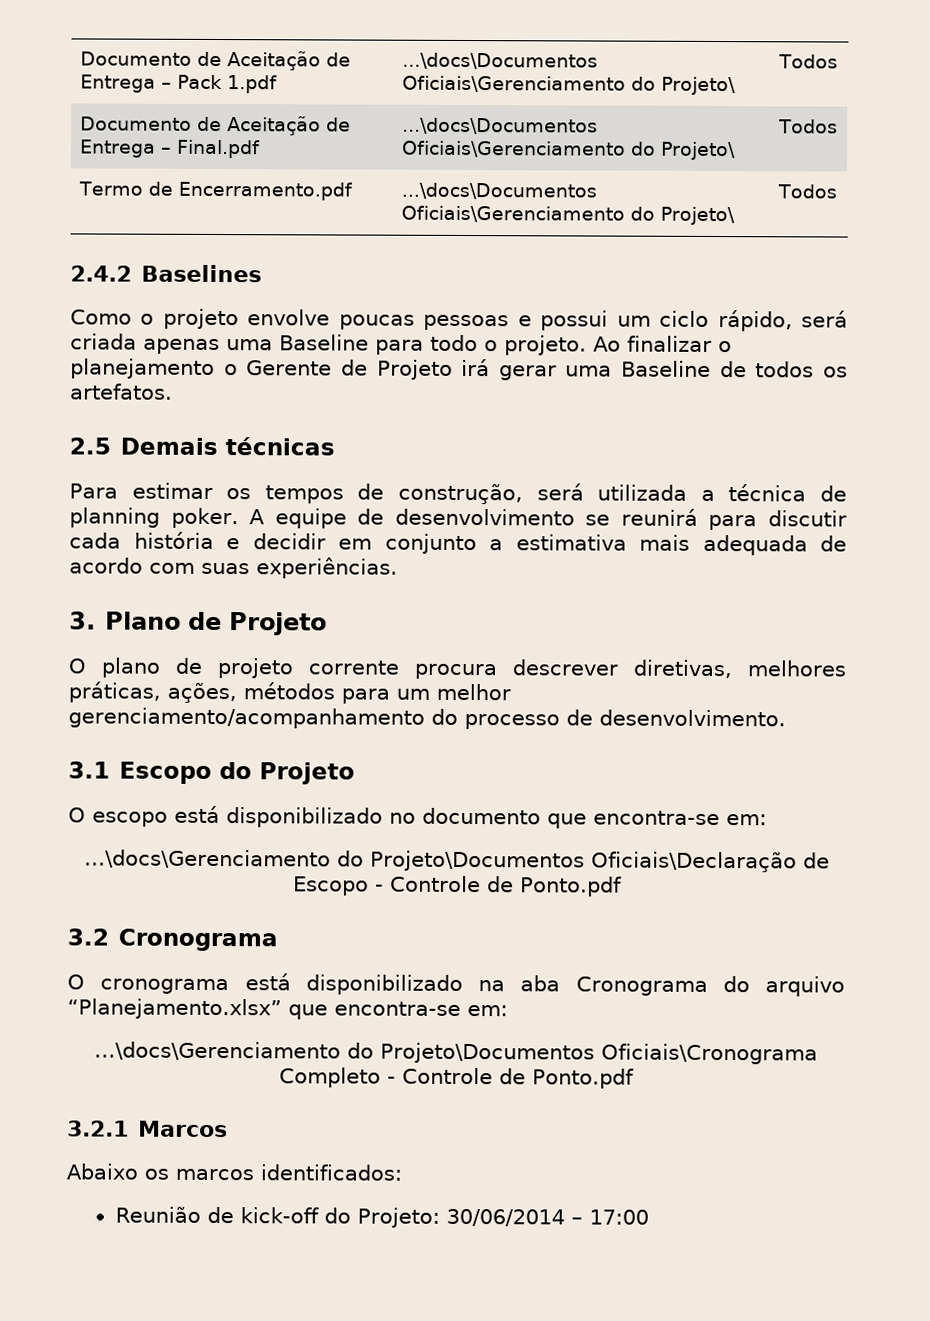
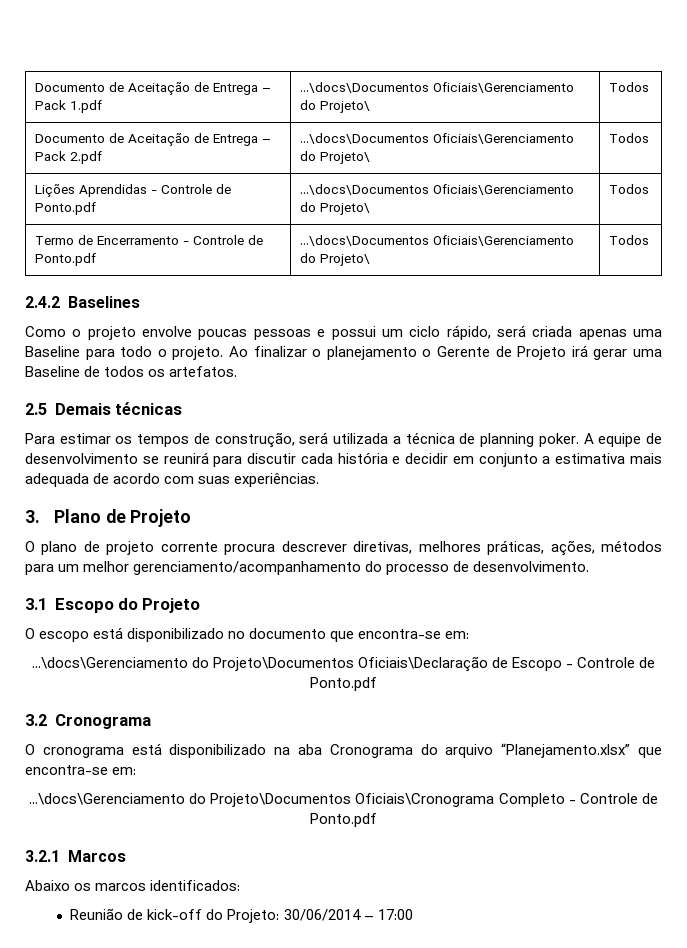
[177,139,262,159] Final.pdf -> [35,151,103,164] [300,133,575,144] [300,151,371,164] [609,133,650,143] [35,184,232,197] [35,202,97,215] Pack 2.pdf | ...\docs\Documentos Oficiais\Gerenciamento do Projeto\ | Todos // Lições Aprendidas - Controle de Ponto.pdf
[177,181,353,201] Encerramento.pdf -> [97,235,264,245] [35,253,97,266] Encerramento - Controle de Ponto.pdf

